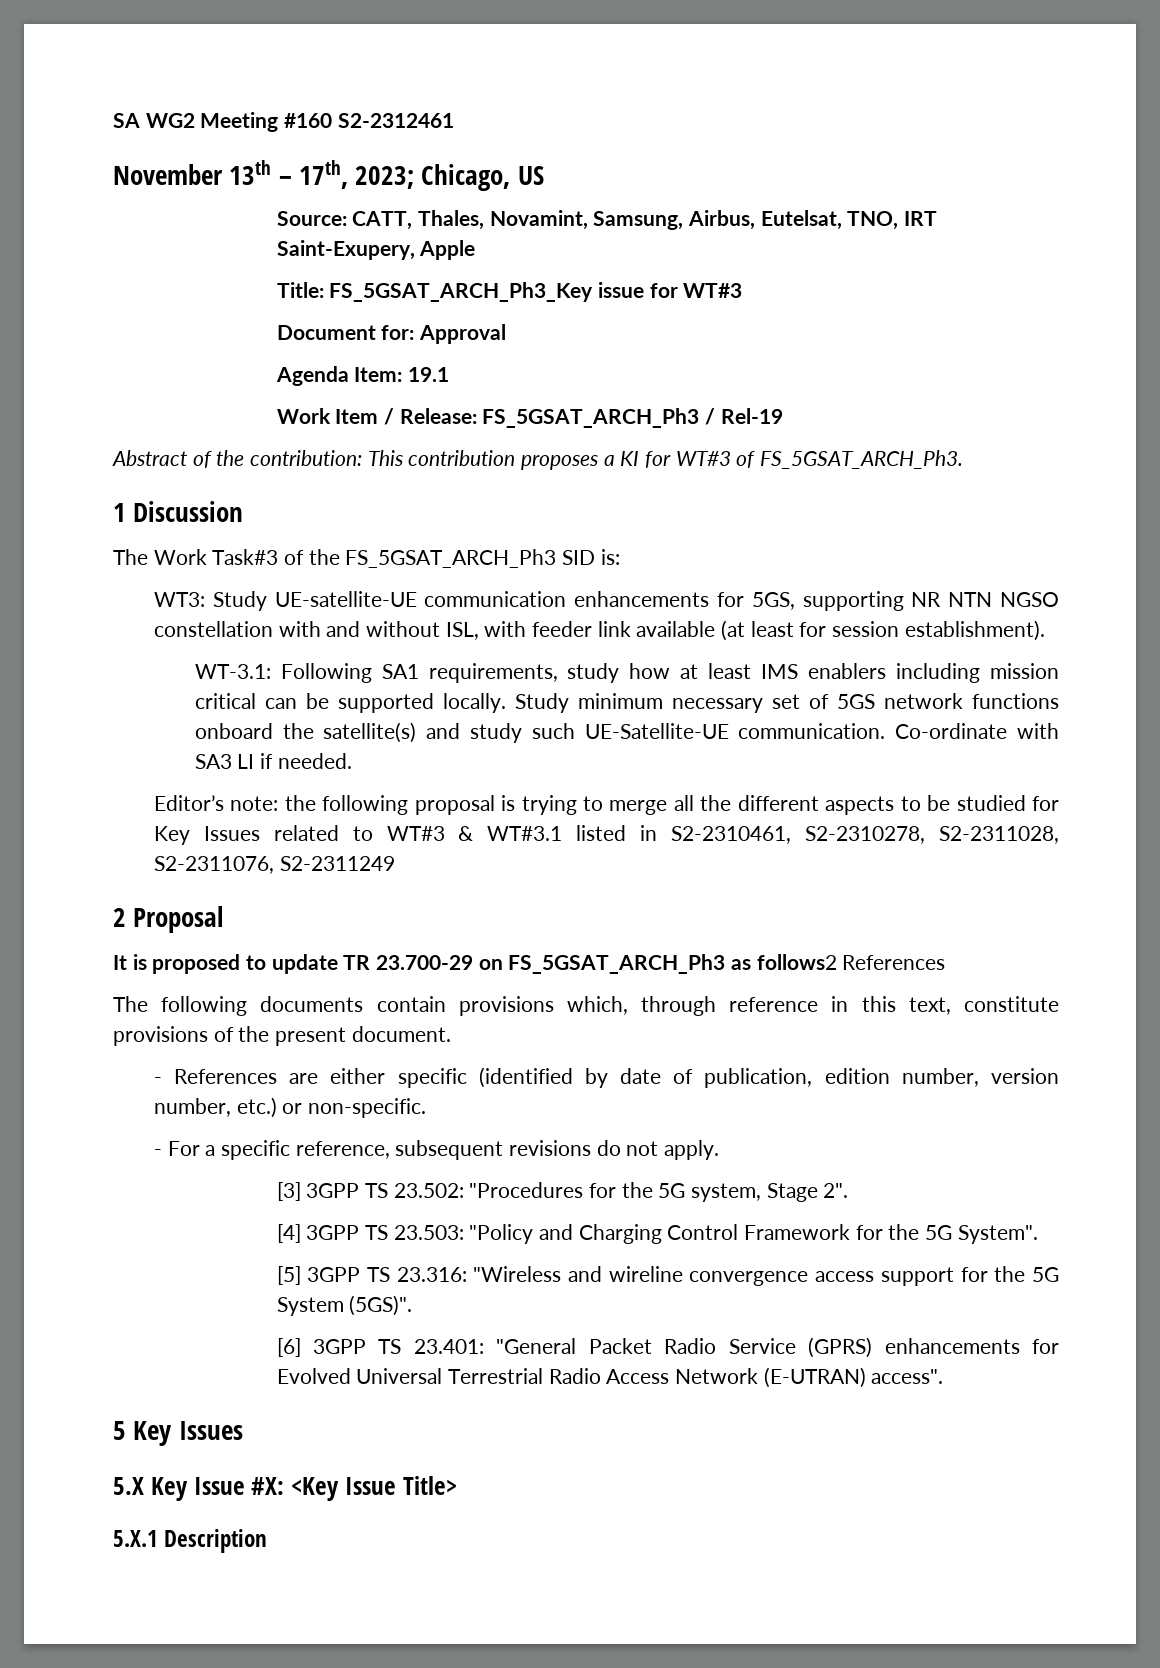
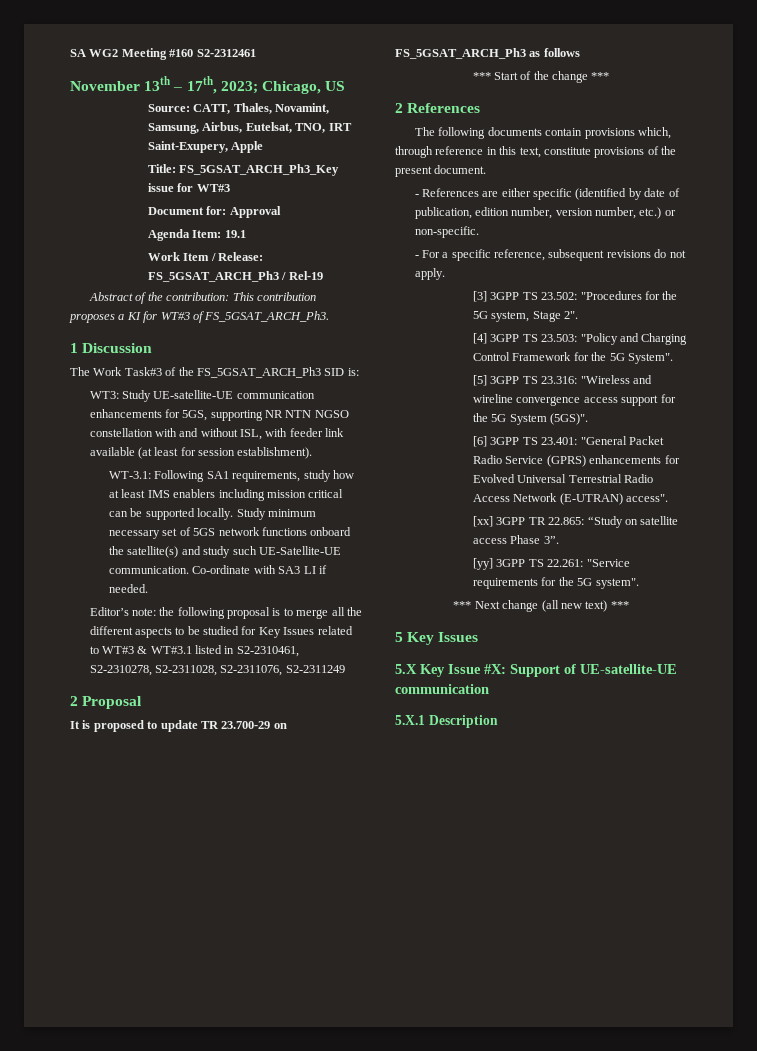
[521,795,577,815] trying -> (281, 612) none
[756,954,837,970] follows2 -> [543,48,580,57] [472,71,610,83] [395,103,403,113] follows // *** Start of the change *** // 2
(944, 1376) none -> [473,516,679,528] [473,535,559,544] [473,558,630,570] [473,577,639,589] [453,600,629,612] // [xx] 3GPP TR 22.865: “Study on satellite access Phase 3”. // [yy] 3GPP TS 22.261: "Service requirements for the 5G system". // *** Next change (all new text) ***
[291,1476,457,1501] <Key Issue Title> -> [510,664,677,677] [395,684,489,694] Support of UE-satellite-UE communication

